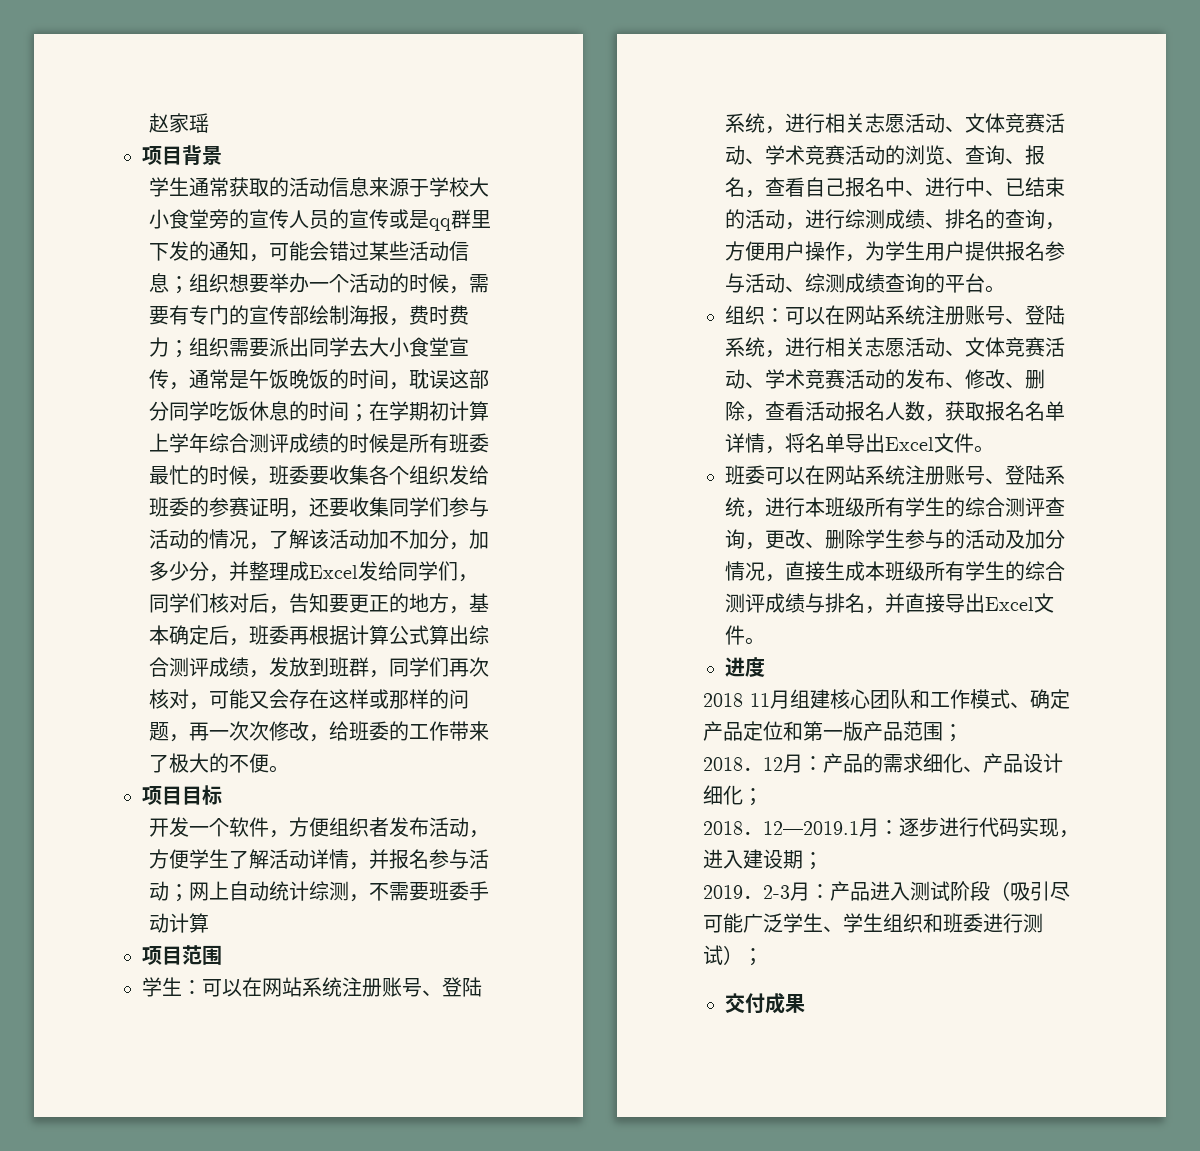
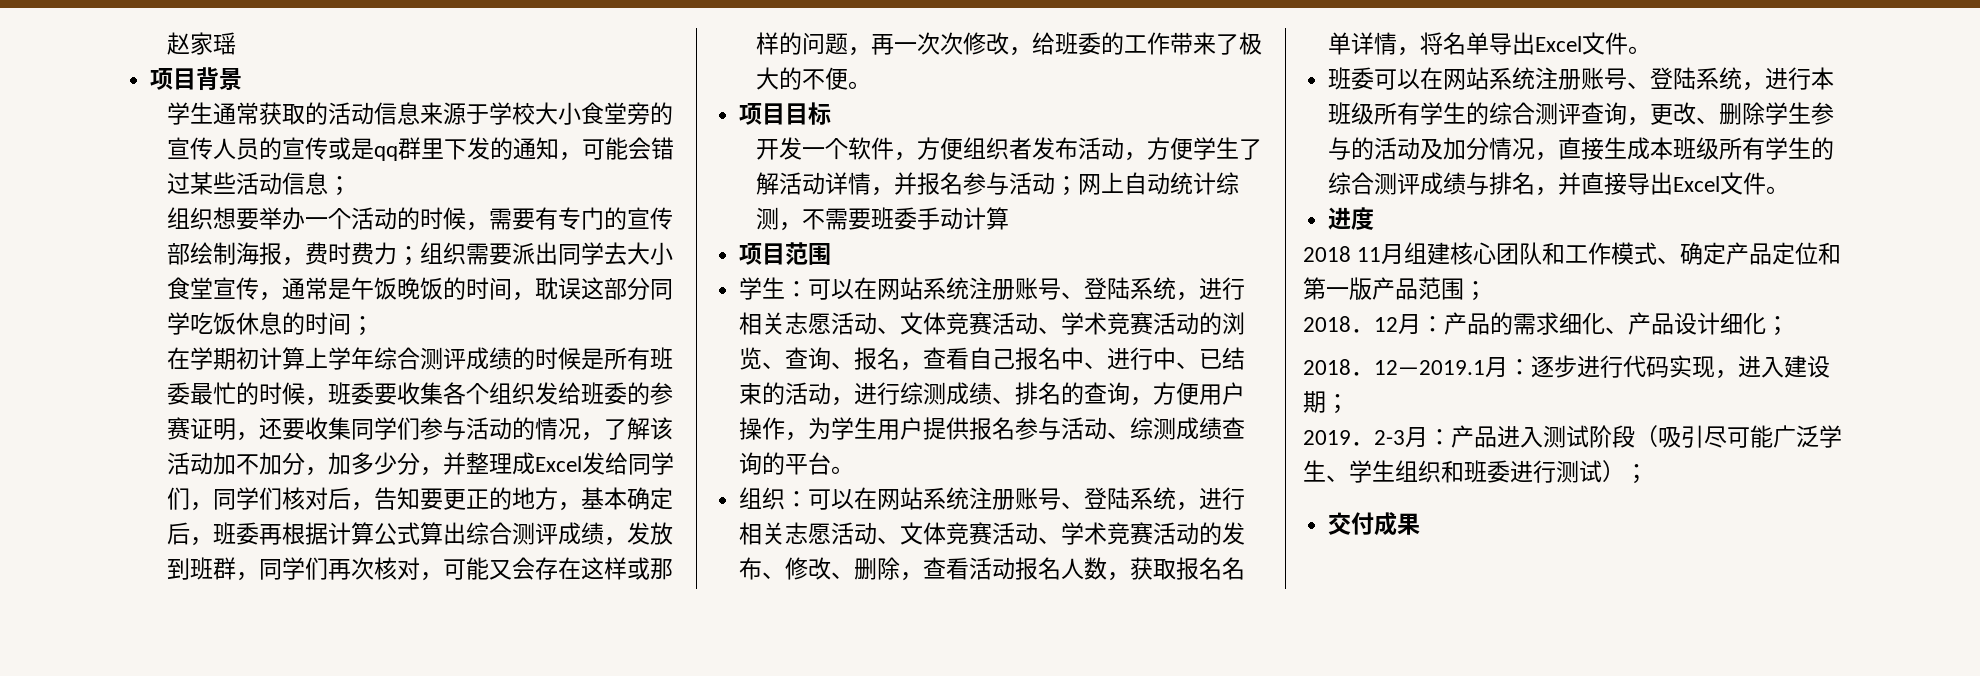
(190, 285) none -> (352, 186) //
(370, 413) none -> (375, 326) //

